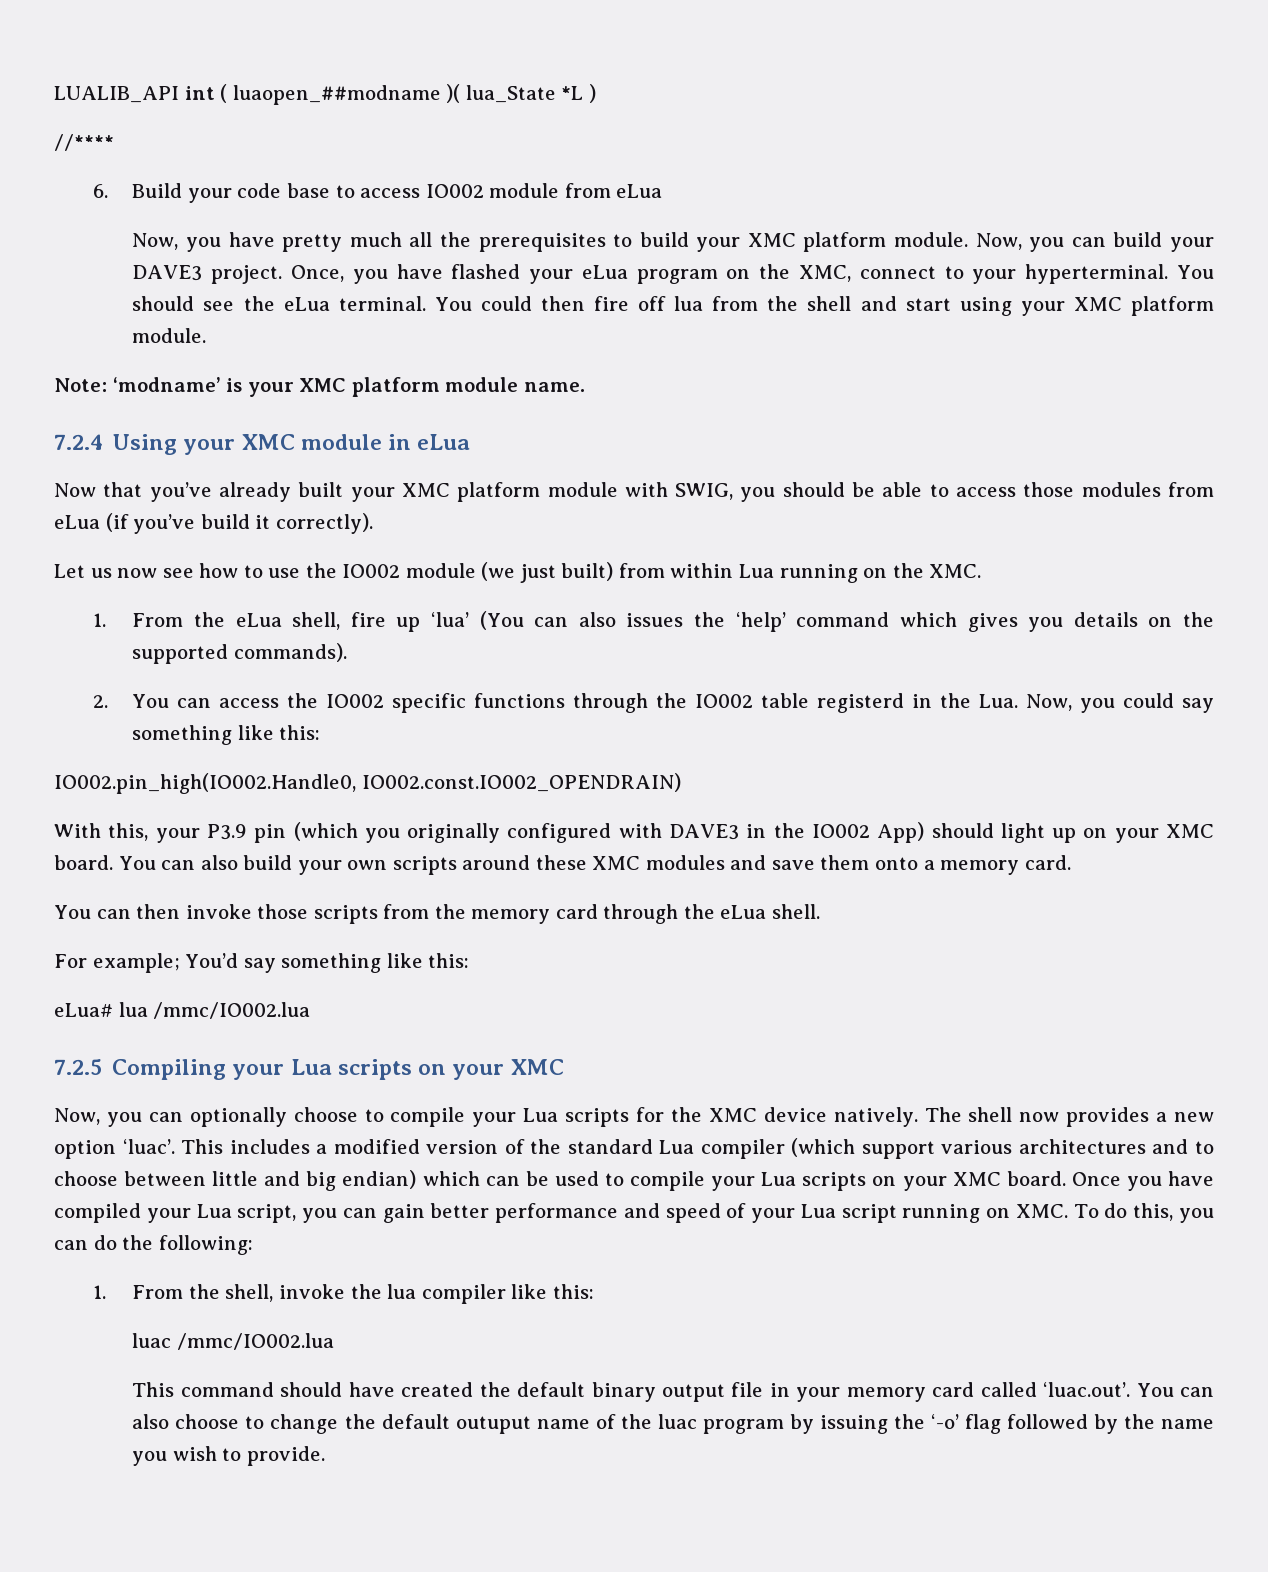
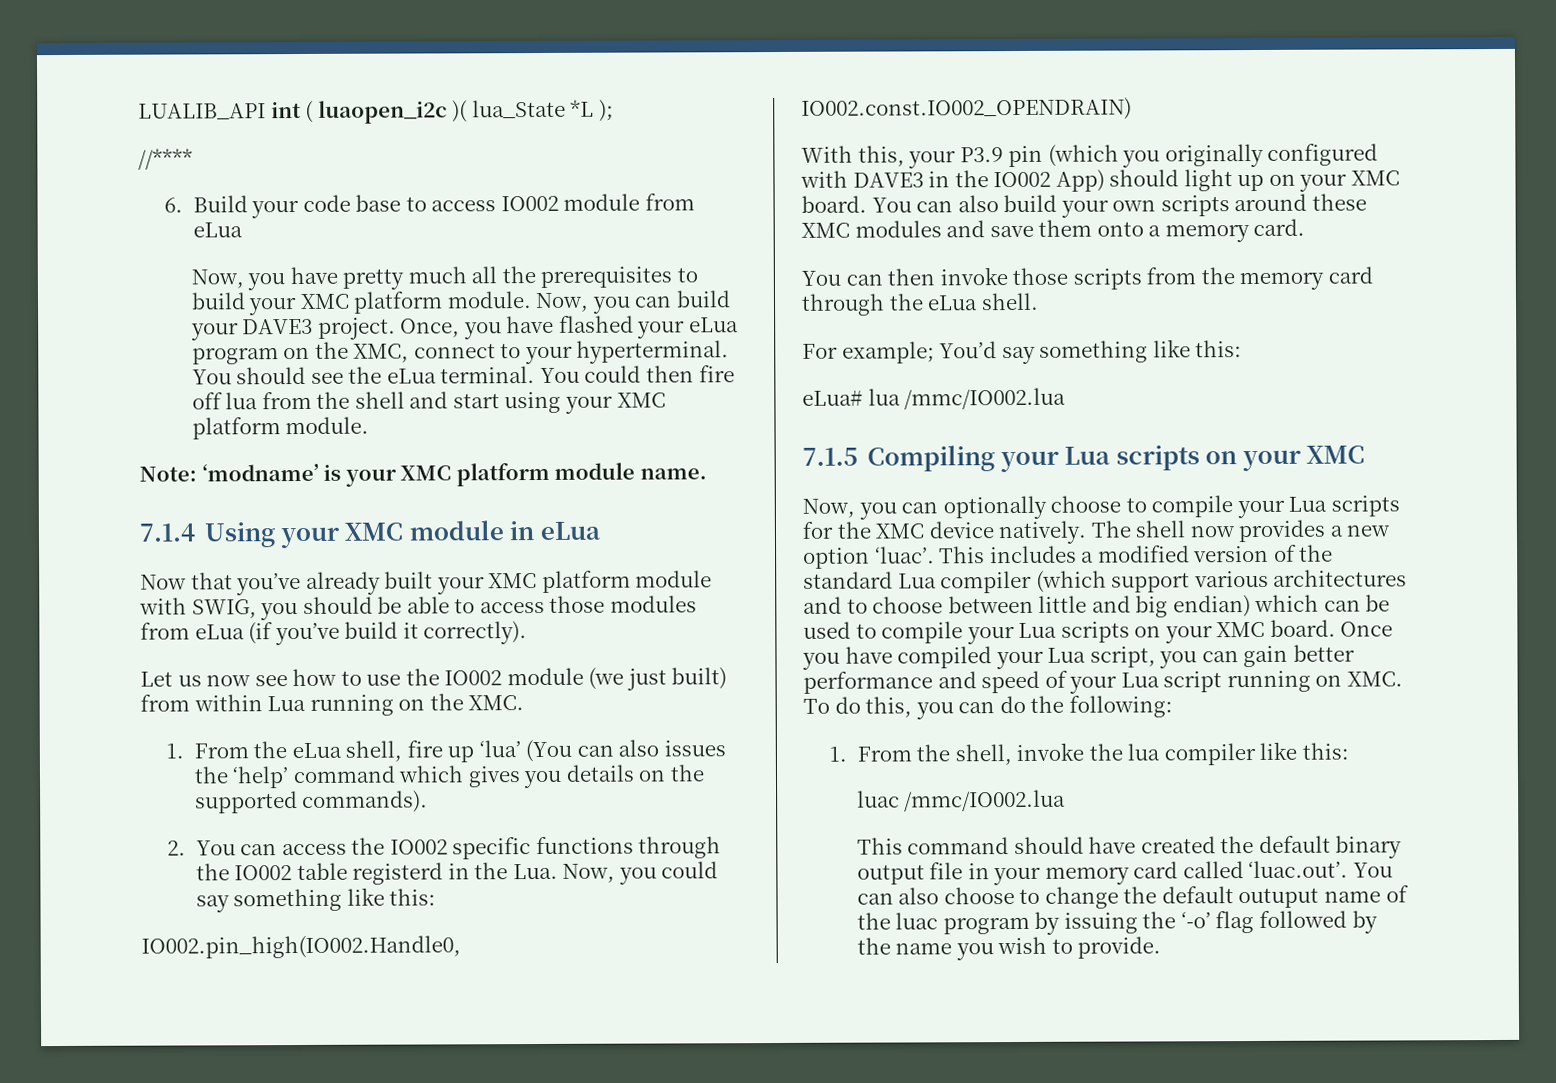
[232,85,441,105] luaopen_##modname -> [317,100,448,124] luaopen_i2c
[588,84,596,103] ) -> [598,99,614,122] );
[54,434,103,450] 7.2.4 -> [139,523,195,542] 7.1.4
[54,1059,102,1075] 7.2.5 -> [802,447,858,466] 7.1.5

